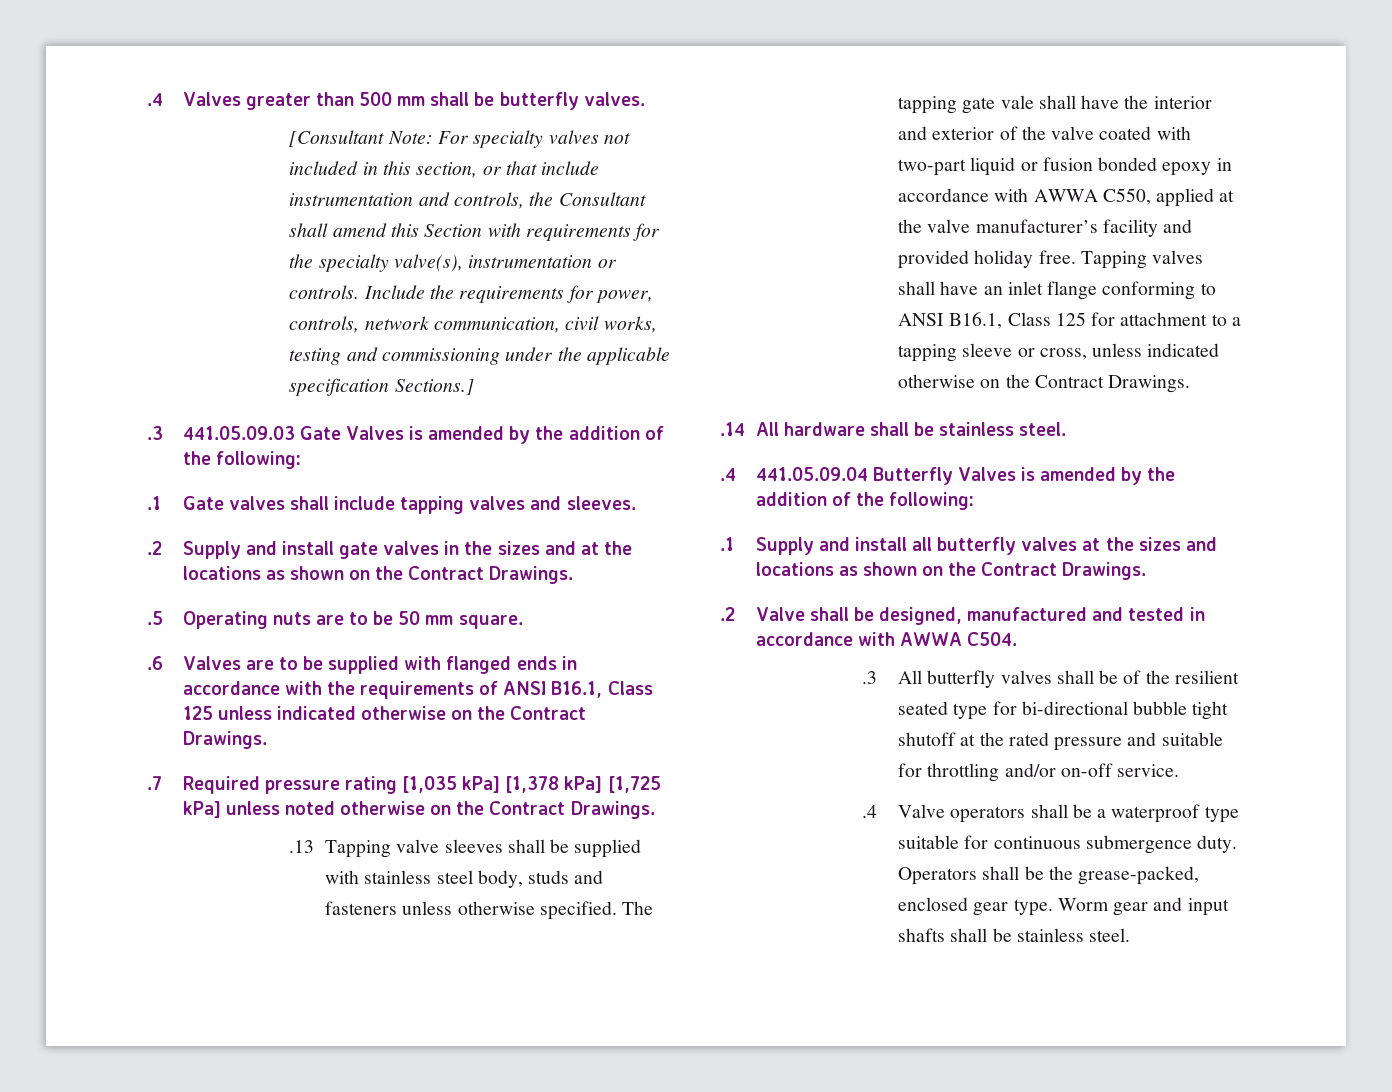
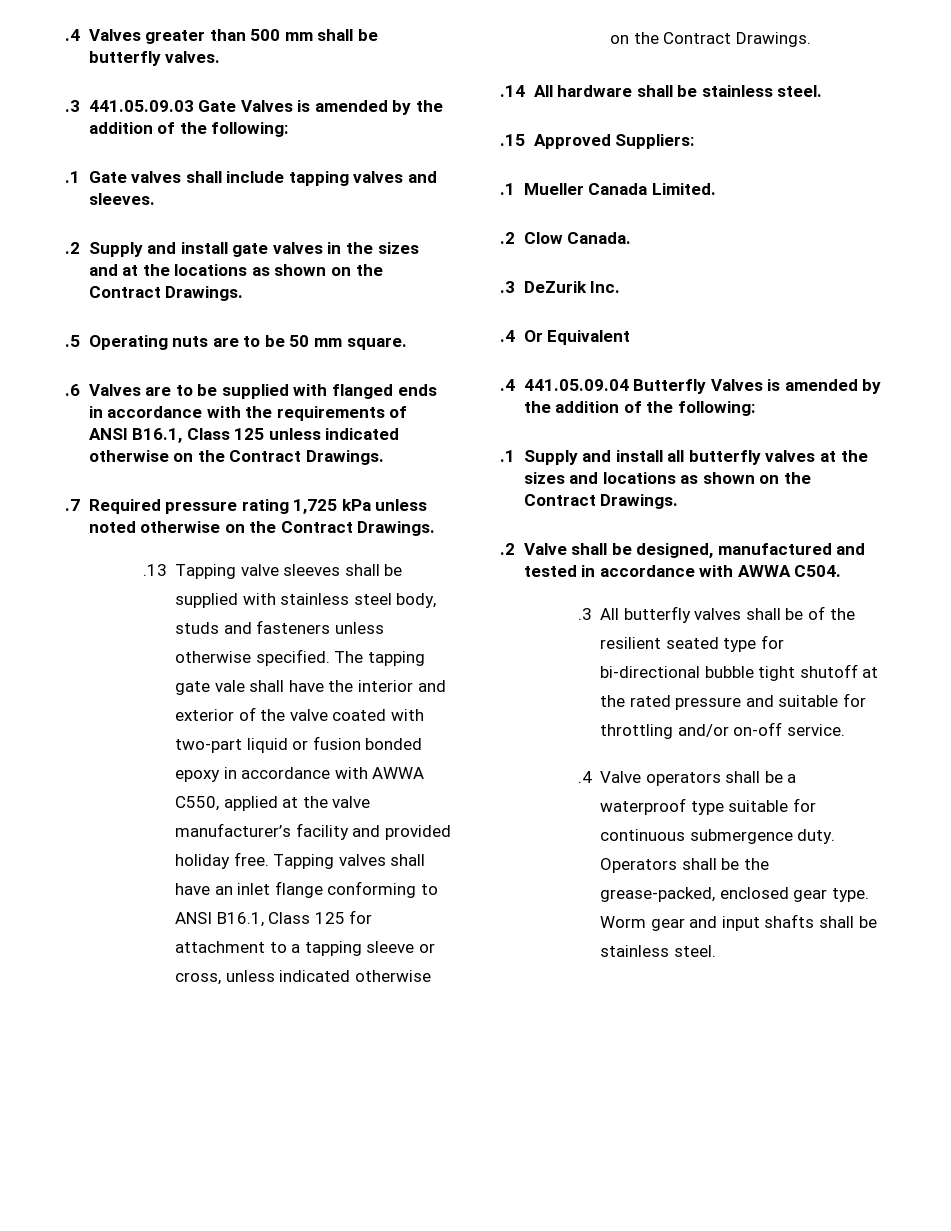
[289,130,630,148] [289,161,600,178] [289,192,646,209] [289,223,661,241] [289,254,617,272] [289,285,653,303] [289,316,657,333] [289,347,670,365] [289,378,474,396] // [Consultant Note: For specialty valves not included in this section, or that include instrumentation and controls, the Consultant shall amend this Section with requirements for the specialty valve(s), instrumentation or controls. Include the requirements for power, controls, network communication, civil works, testing and commissioning under the applicable specification Sections.] -> (221, 57) none
[402,776,661,793] [182,801,221,818] [1,035 kPa] [1,378 kPa] [1,725 kPa] -> [293,499,371,514] 1,725 kPa
(1067, 429) none -> [500,134,695,149] [500,183,716,195] [500,232,632,244] [500,281,621,293] [500,330,631,345] // .15 Approved Suppliers: // .1 Mueller Canada Limited. // .2 Clow Canada. // .3 DeZurik Inc. // .4 Or Equivalent

